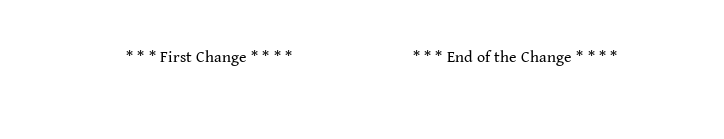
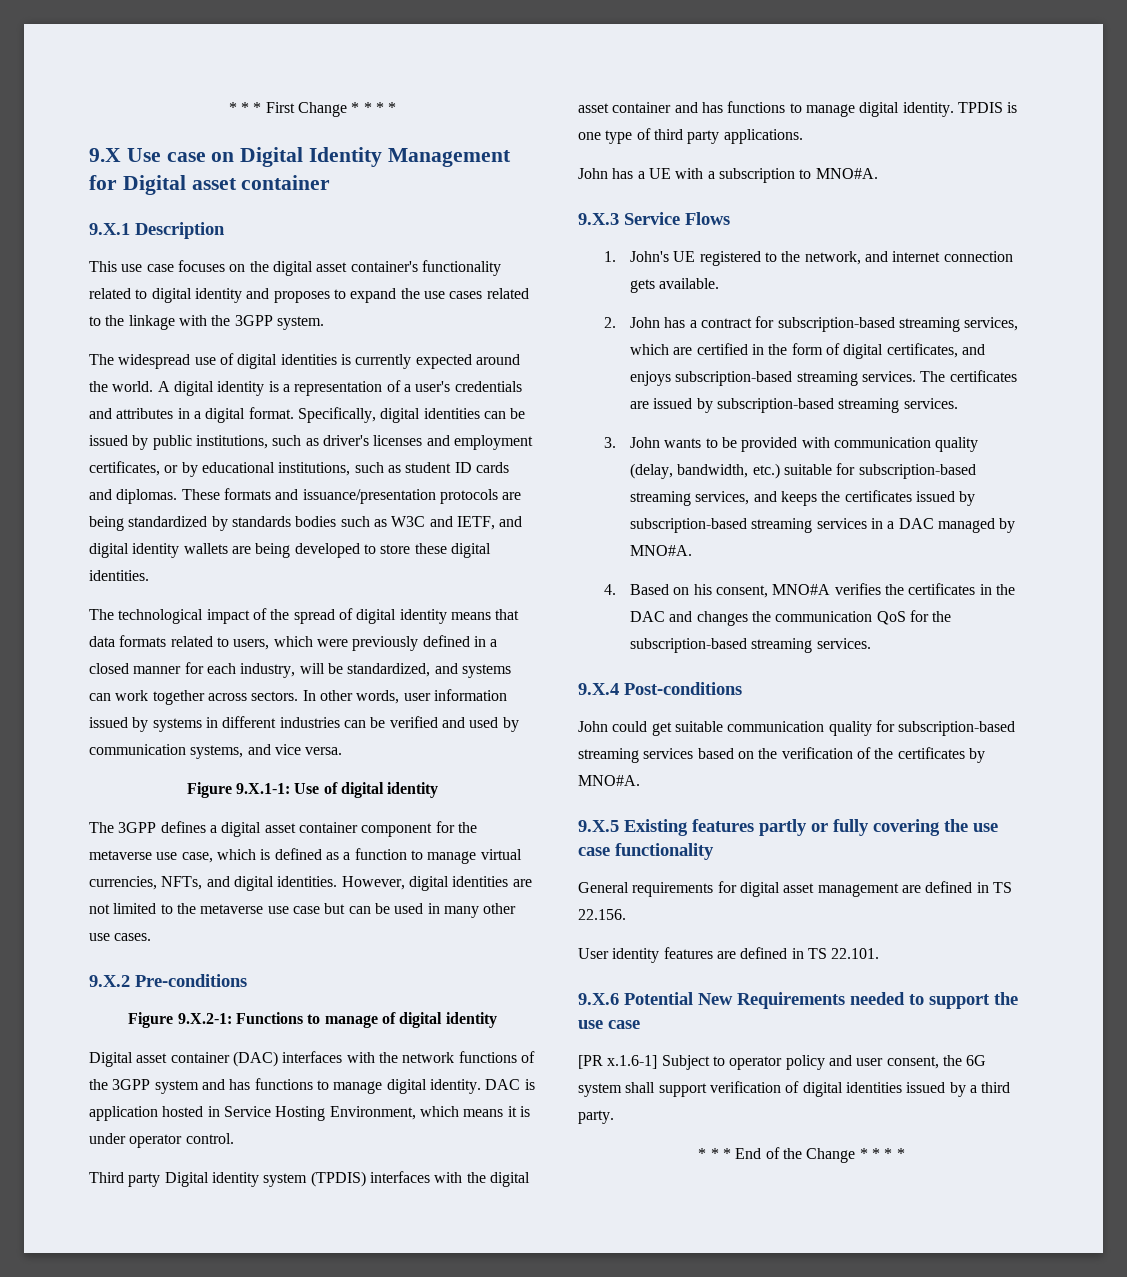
(292, 56) none -> [89,147,511,167] [89,175,331,195] [89,222,225,239] [89,260,501,276] [89,288,529,303] [89,315,324,330] [89,353,520,369] [89,380,522,396] [89,407,526,423] [89,435,533,450] [89,461,509,477] [89,488,522,504] [89,516,523,531] [89,543,491,558] [89,570,149,581] [89,608,520,624] [89,635,498,651] [89,662,511,678] [89,689,507,705] [89,716,519,732] [89,744,343,759] [186,782,439,798] [89,821,477,837] [89,848,522,864] [89,876,532,891] [89,903,517,918] [89,933,152,941] [89,974,247,987] [128,1012,497,1028] [89,1051,535,1067] [89,1078,535,1094] [89,1106,530,1121] [89,1133,234,1148] [89,1171,530,1187] [578,101,1018,117] [578,128,803,144] [578,168,878,183] [578,212,730,225] [603,251,1013,266] [629,278,720,293] [603,316,1019,332] [629,343,985,359] [629,370,1017,386] [629,398,958,413] [603,437,979,452] [629,463,976,479] [629,490,976,506] [629,518,1016,533] [629,545,692,556] [603,583,1015,598] [629,610,952,626] [629,638,871,653] [578,682,742,695] [578,720,1016,736] [578,747,985,763] [578,775,640,786] [578,819,998,836] [578,843,714,860] [578,881,1012,897] [578,909,626,920] [578,947,880,963] [578,992,1018,1009] [578,1020,640,1029] [578,1055,987,1070] [578,1081,1011,1097] [578,1110,614,1124] // 9.X Use case on Digital Identity Management for Digital asset container // 9.X.1 Description // This use case focuses on the digital asset container's functionality related to digital identity and proposes to expand the use cases related to the linkage with the 3GPP system. // The widespread use of digital identities is currently expected around the world. A digital identity is a representation of a user's credentials and attributes in a digital format. Specifically, digital identities can be issued by public institutions, such as driver's licenses and employment certificates, or by educational institutions, such as student ID cards and diplomas. These formats and issuance/presentation protocols are being standardized by standards bodies such as W3C and IETF, and digital identity wallets are being developed to store these digital identities. // The technological impact of the spread of digital identity means that data formats related to users, which were previously defined in a closed manner for each industry, will be standardized, and systems can work together across sectors. In other words, user information issued by systems in different industries can be verified and used by communication systems, and vice versa. // Figure 9.X.1-1: Use of digital identity // The 3GPP defines a digital asset container component for the metaverse use case, which is defined as a function to manage virtual currencies, NFTs, and digital identities. However, digital identities are not limited to the metaverse use case but can be used in many other use cases. // 9.X.2 Pre-conditions // Figure 9.X.2-1: Functions to manage of digital identity // Digital asset container (DAC) interfaces with the network functions of the 3GPP system and has functions to manage digital identity. DAC is application hosted in Service Hosting Environment, which means it is under operator control. // Third party Digital identity system (TPDIS) interfaces with the digital asset container and has functions to manage digital identity. TPDIS is one type of third party applications. // John has a UE with a subscription to MNO#A. // 9.X.3 Service Flows // 1. John's UE registered to the network, and internet connection gets available. // 2. John has a contract for subscription-based streaming services, which are certified in the form of digital certificates, and enjoys subscription-based streaming services. The certificates are issued by subscription-based streaming services. // 3. John wants to be provided with communication quality (delay, bandwidth, etc.) suitable for subscription-based streaming services, and keeps the certificates issued by subscription-based streaming services in a DAC managed by MNO#A. // 4. Based on his consent, MNO#A verifies the certificates in the DAC and changes the communication QoS for the subscription-based streaming services. // 9.X.4 Post-conditions // John could get suitable communication quality for subscription-based streaming services based on the verification of the certificates by MNO#A. // 9.X.5 Existing features partly or fully covering the use case functionality // General requirements for digital asset management are defined in TS 22.156. // User identity features are defined in TS 22.101. // 9.X.6 Potential New Requirements needed to support the use case // [PR x.1.6-1] Subject to operator policy and user consent, the 6G system shall support verification of digital identities issued by a third party.

